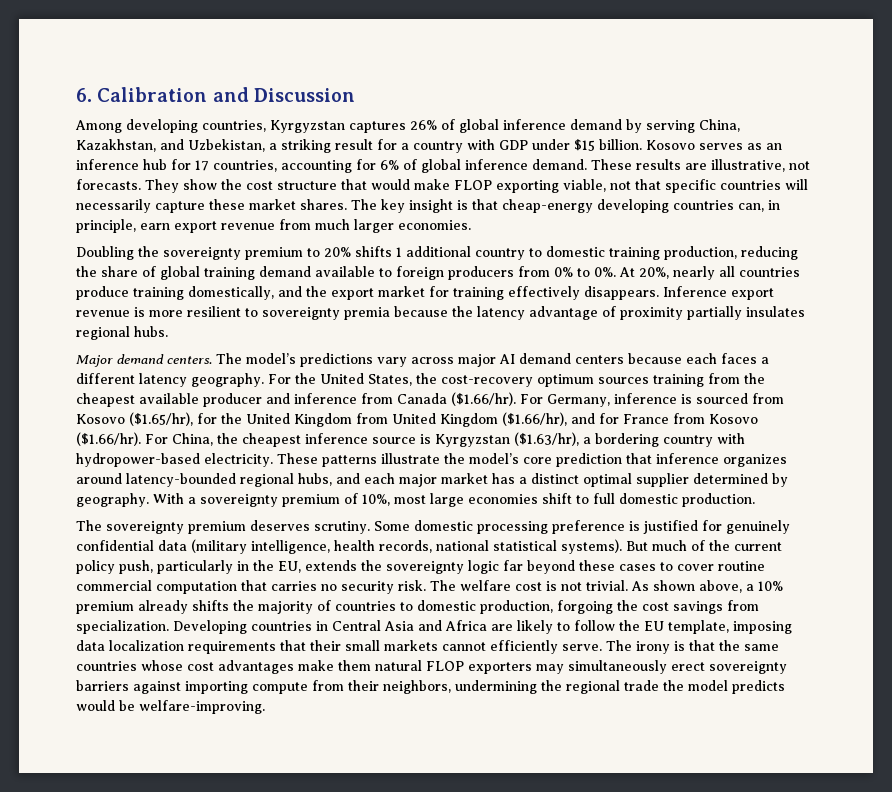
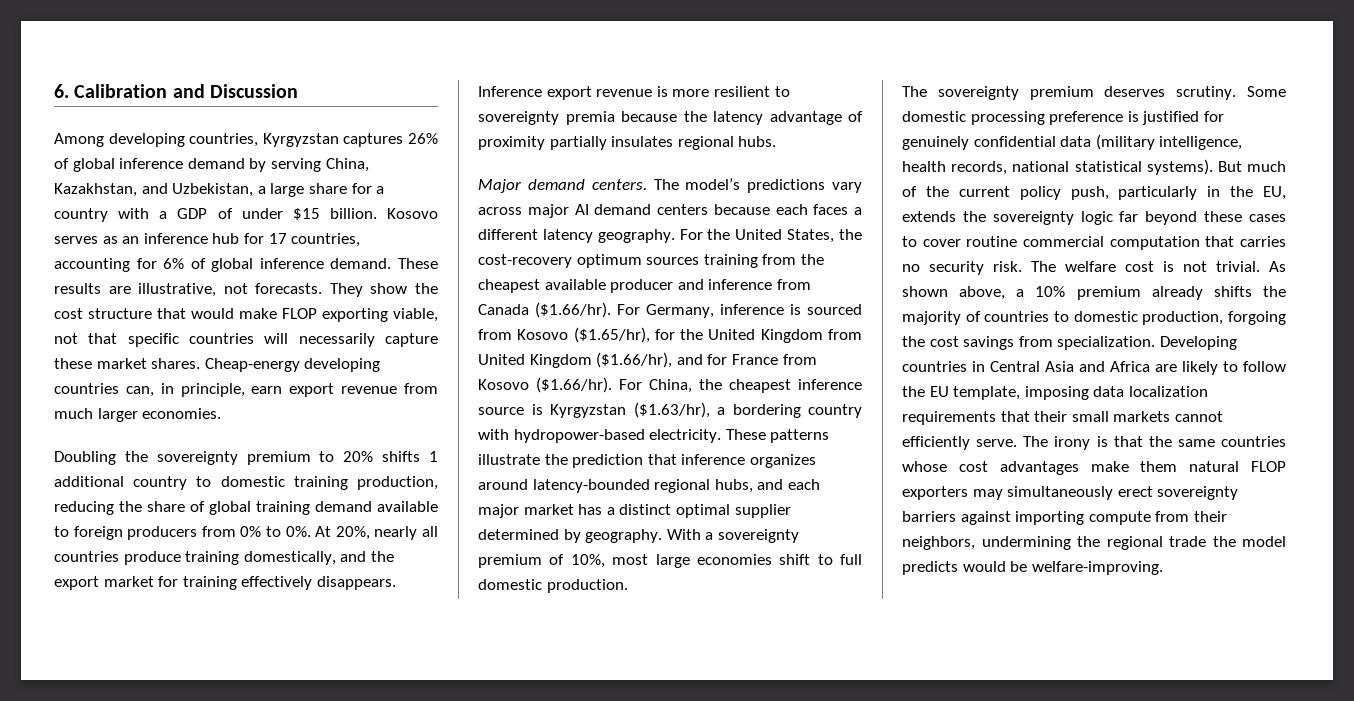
[281,139,373,153] striking result -> [270,183,347,197] large share
[499,140,528,150] GDP -> [159,208,233,219] a GDP of
[351,199,593,213] The key insight is that cheap-energy -> [204,358,300,372] Cheap-energy
[469,453,552,464] model’s core -> (568, 459) none

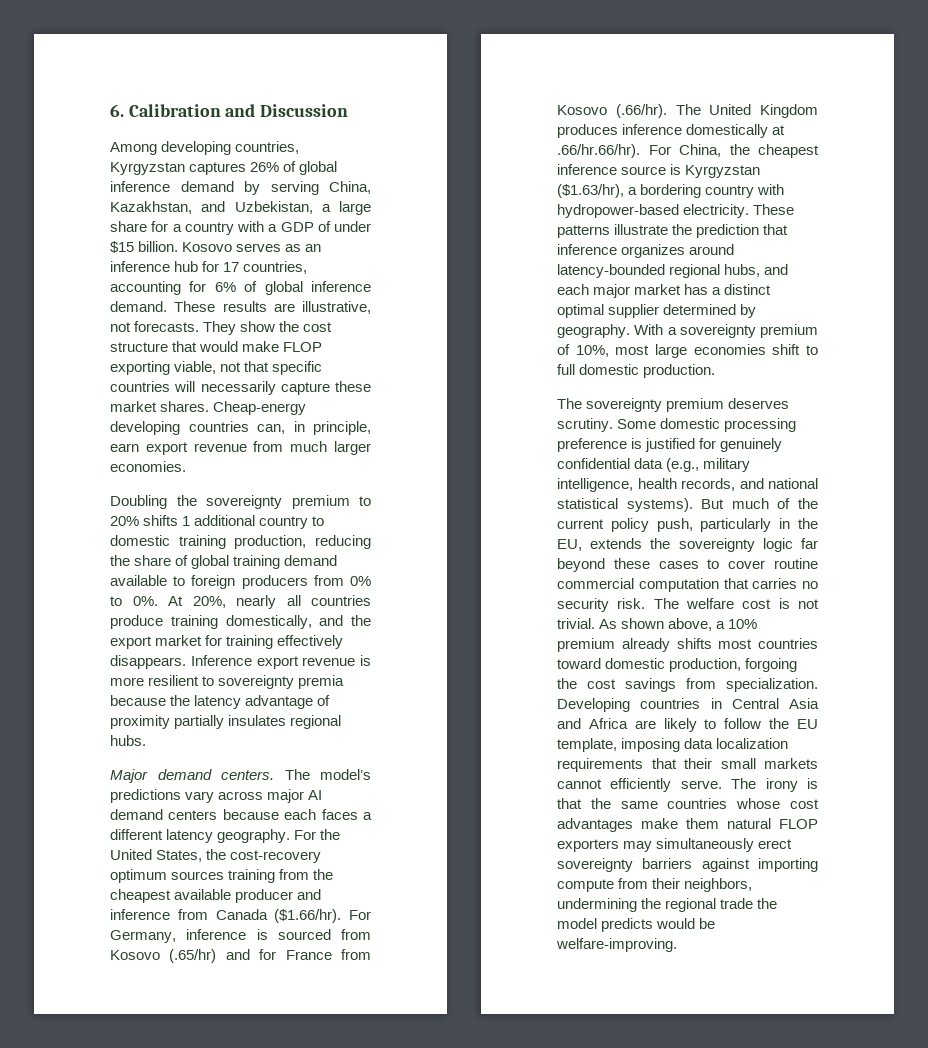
[573,327,862,343] [478,352,673,368] ($1.65/hr), for the United Kingdom from United Kingdom ($1.66/hr), -> [169,949,217,963] (.65/hr)
[536,377,612,393] ($1.66/hr). -> [615,104,818,118] [557,124,786,138] [557,144,640,158] (.66/hr). The United Kingdom produces inference domestically at .66/hr.66/hr).
[1095,134,1155,150] (military -> [666,458,751,472] (e.g., military
(1008, 168) none -> [739,478,764,489] and
[1263,286,1286,297] [902,311,1069,325] the majority of countries to -> [718,638,818,649] [557,658,601,669] most countries toward

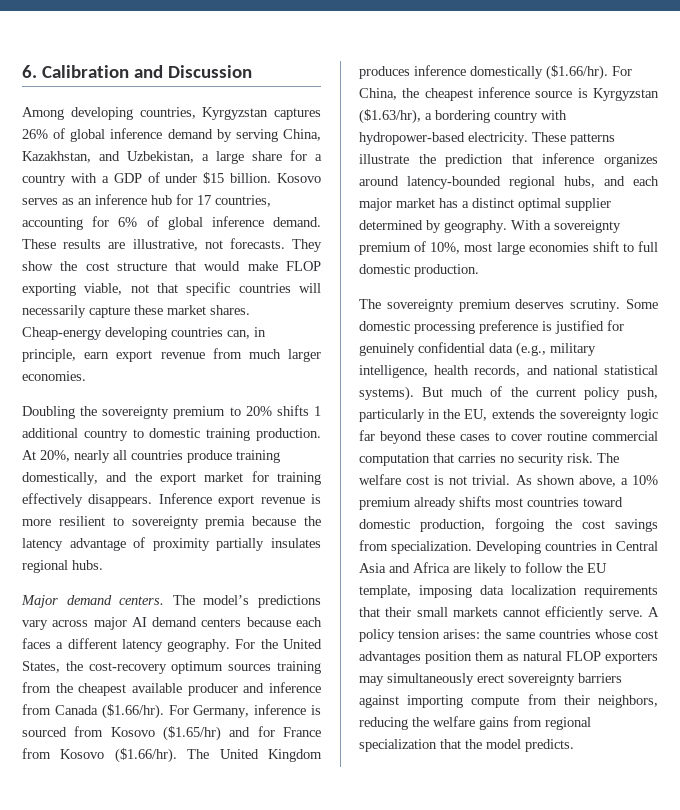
[234,535,371,549] [110,555,338,569] [110,575,371,589] [110,596,158,606] production, reducing the share of global training demand available to foreign producers from 0% to 0%. -> [256,428,321,441] production.
[169,949,217,963] (.65/hr) -> [163,726,221,741] ($1.65/hr)
[615,104,667,118] (.66/hr). -> [114,748,177,763] ($1.66/hr).
[772,125,786,135] [557,144,640,158] at .66/hr.66/hr). -> [546,65,608,80] ($1.66/hr).
[731,778,818,792] [557,798,582,809] The irony is that -> [648,607,659,617] [359,629,481,642] A policy tension arises:
[641,818,719,829] make them -> [425,651,519,664] position them as
[557,898,778,912] [557,918,716,932] [556,938,677,952] undermining the regional trade the model predicts would be welfare-improving. -> [359,716,591,730] [359,739,574,752] reducing the welfare gains from regional specialization that the model predicts.

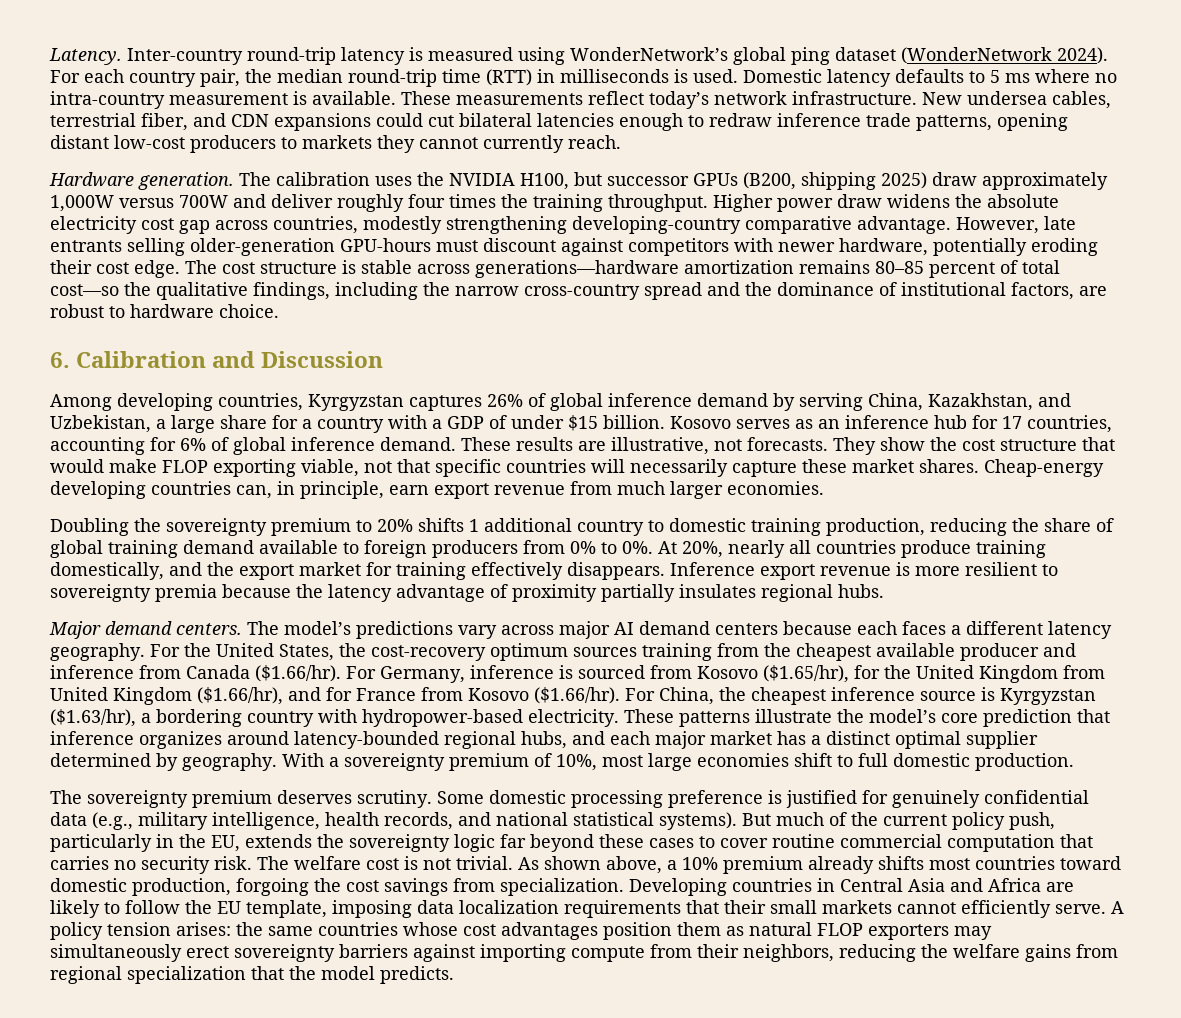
(22, 71) none -> [49,47,1108,65] [50,69,1117,87] [50,91,1111,109] [50,113,1068,131] [50,135,621,153] [49,172,1108,190] [50,194,1059,212] [50,216,1076,234] [50,238,1098,256] [50,260,1060,278] [50,282,1107,300] [50,304,279,318] Latency. Inter-country round-trip latency is measured using WonderNetwork’s global ping dataset (WonderNetwork 2024). For each country pair, the median round-trip time (RTT) in milliseconds is used. Domestic latency defaults to 5 ms where no intra-country measurement is available. These measurements reflect today’s network infrastructure. New undersea cables, terrestrial fiber, and CDN expansions could cut bilateral latencies enough to redraw inference trade patterns, opening distant low-cost producers to markets they cannot currently reach. // Hardware generation. The calibration uses the NVIDIA H100, but successor GPUs (B200, shipping 2025) draw approximately 1,000W versus 700W and deliver roughly four times the training throughput. Higher power draw widens the absolute electricity cost gap across countries, modestly strengthening developing-country comparative advantage. However, late entrants selling older-generation GPU-hours must discount against competitors with newer hardware, potentially eroding their cost edge. The cost structure is stable across generations—hardware amortization remains 80–85 percent of total cost—so the qualitative findings, including the narrow cross-country spread and the dominance of institutional factors, are robust to hardware choice. //
[256,428,321,441] production. -> [826,518,1114,536] [50,540,653,558] production, reducing the share of global training demand available to foreign producers from 0% to 0%.
[163,726,221,741] ($1.65/hr) -> [763,665,1105,683] [50,687,283,705] ($1.65/hr), for the United Kingdom from United Kingdom ($1.66/hr),
[187,749,322,762] [359,65,608,80] The United Kingdom produces inference domestically ($1.66/hr). -> (620, 695) none
(436, 159) none -> [869,709,978,723] model’s core

